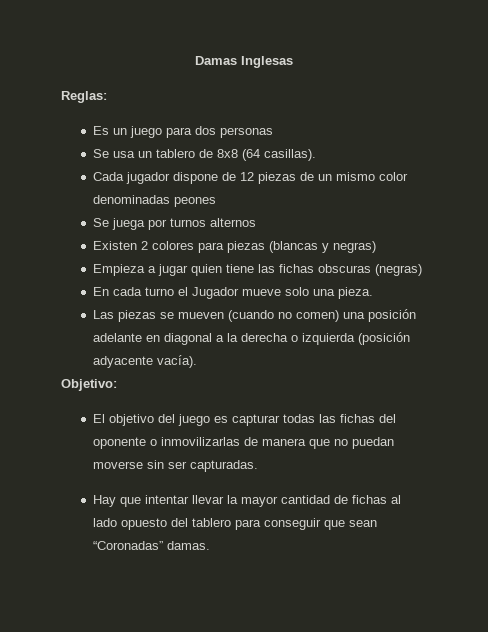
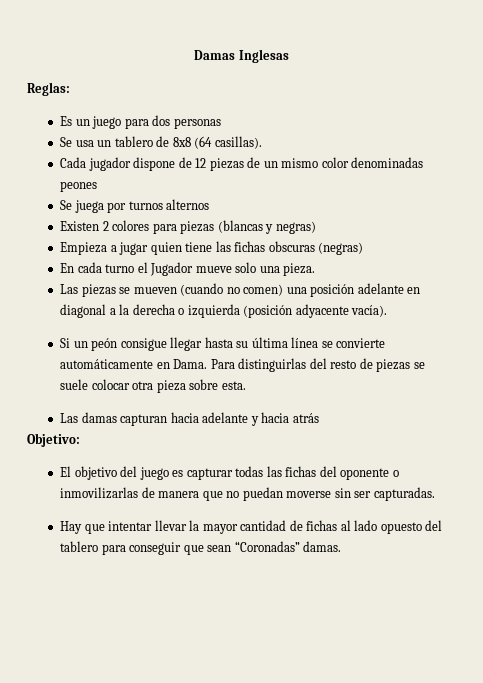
(198, 361) none -> [60,337,386,351] [60,358,425,372] [60,379,246,393] [60,412,319,426] // Si un peón consigue llegar hasta su última línea se convierte automáticamente en Dama. Para distinguirlas del resto de piezas se suele colocar otra pieza sobre esta. // Las damas capturan hacia adelante y hacia atrás

